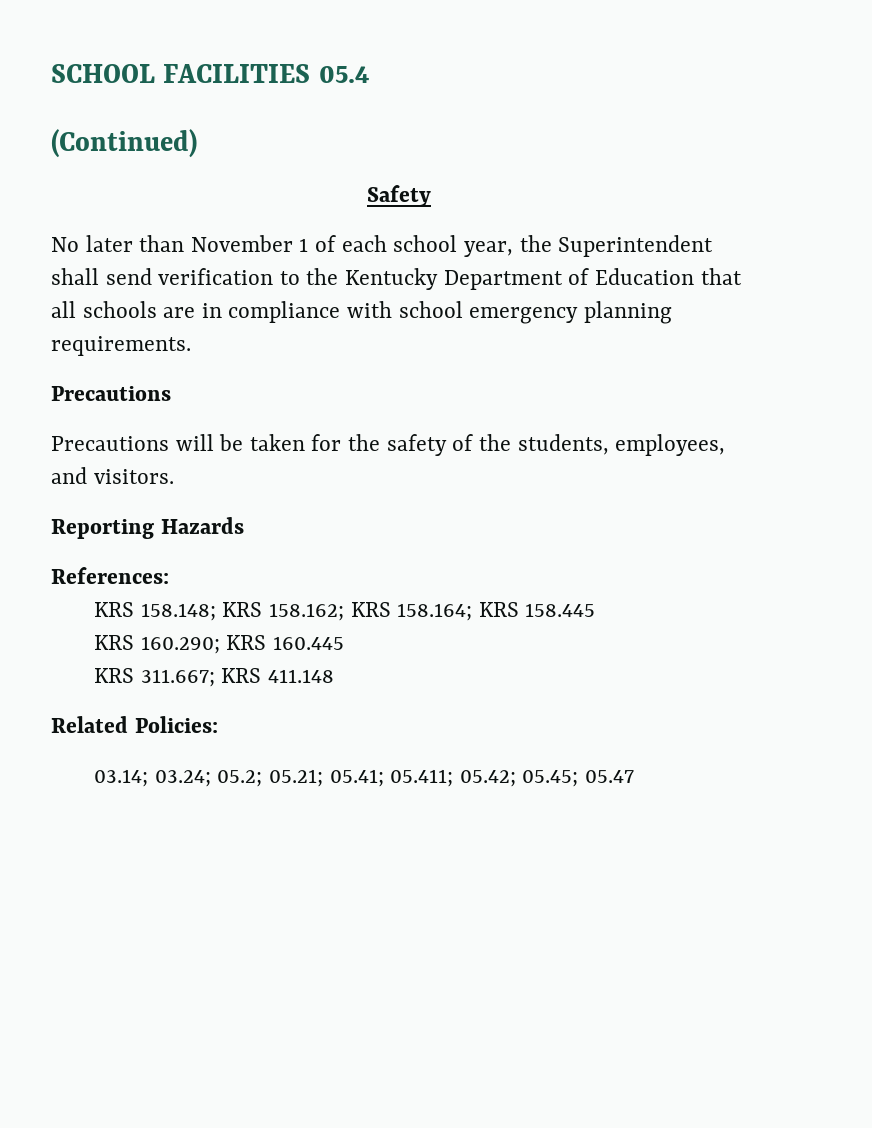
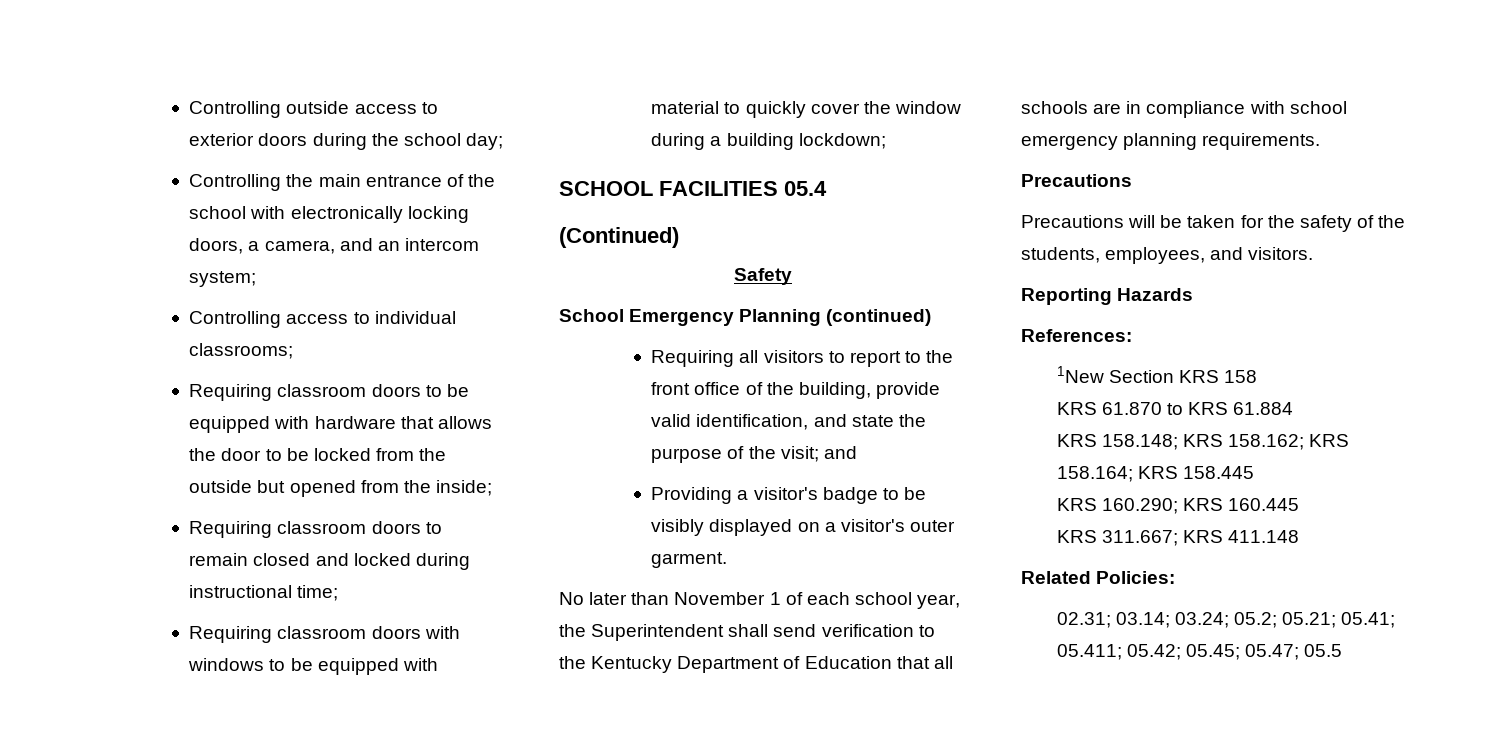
(51, 73) none -> [189,101,438,118] [189,133,503,150] [189,174,495,191] [189,206,469,223] [189,238,479,254] [189,271,257,287] [189,311,456,328] [189,343,294,359] [189,384,469,401] [189,416,492,433] [189,448,447,461] [189,480,492,497] [189,521,442,538] [189,553,470,570] [189,585,339,601] [189,626,460,643] [188,658,438,675] [651,101,961,118] [651,133,886,150] Controlling outside access to exterior doors during the school day; // Controlling the main entrance of the school with electronically locking doors, a camera, and an intercom system; // Controlling access to individual classrooms; // Requiring classroom doors to be equipped with hardware that allows the door to be locked from the outside but opened from the inside; // Requiring classroom doors to remain closed and locked during instructional time; // Requiring classroom doors with windows to be equipped with material to quickly cover the window during a building lockdown; //
(431, 196) none -> [559,309,932,326] [651,350,954,367] [651,382,940,399] [651,414,926,430] [651,446,857,463] [651,487,926,504] [651,519,955,536] [651,552,728,568] // School Emergency Planning (continued) // Requiring all visitors to report to the front office of the building, provide valid identification, and state the purpose of the visit; and // Providing a visitor's badge to be visibly displayed on a visitor's outer garment.
(169, 575) none -> [1056,366,1258,383] [1056,402,1294,415] // 1New Section KRS 158 // KRS 61.870 to KRS 61.884
(218, 724) none -> [1056,612,1111,628] 02.31;
[585,770,635,783] 05.47 -> [1245,644,1343,660] 05.47; 05.5

